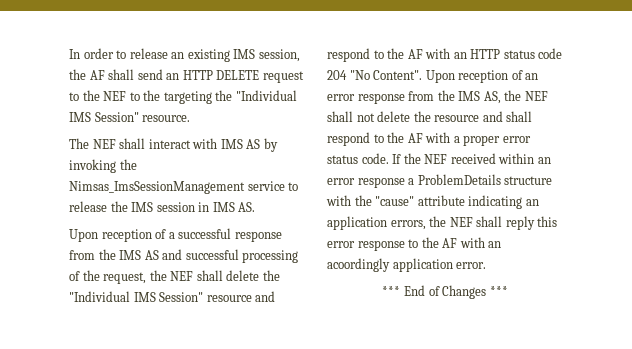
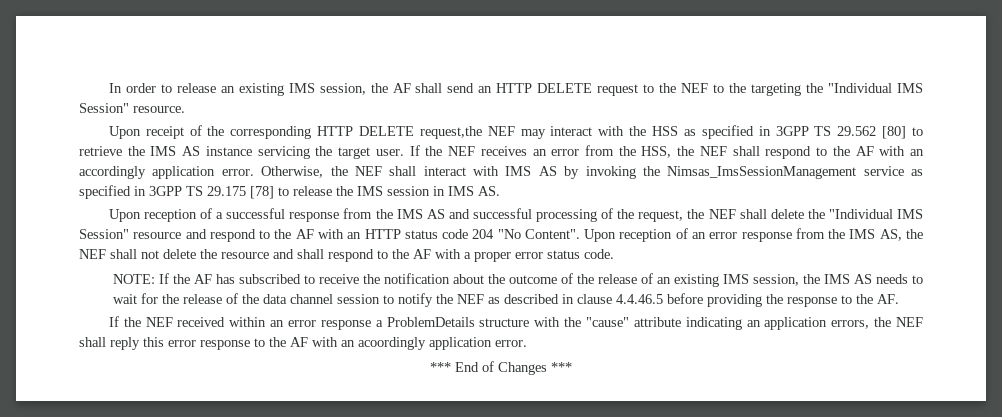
[69,138,89,149] The -> [108,125,924,139] [79,145,925,159] [79,166,348,179] Upon receipt of the corresponding HTTP DELETE request,the NEF may interact with the HSS as specified in 3GPP TS 29.562 [80] to retrieve the IMS AS instance servicing the target user. If the NEF receives an error from the HSS, the NEF shall respond to the AF with an accordingly application error. Otherwise, the
(285, 186) none -> [911,169,923,176] [79,185,274,199] as specified in 3GPP TS 29.175 [78]
(389, 158) none -> [112,273,923,287] [112,293,899,307] // NOTE: If the AF has subscribed to receive the notification about the outcome of the release of an existing IMS session, the IMS AS needs to wait for the release of the data channel session to notify the NEF as described in clause 4.4.46.5 before providing the response to the AF. //

